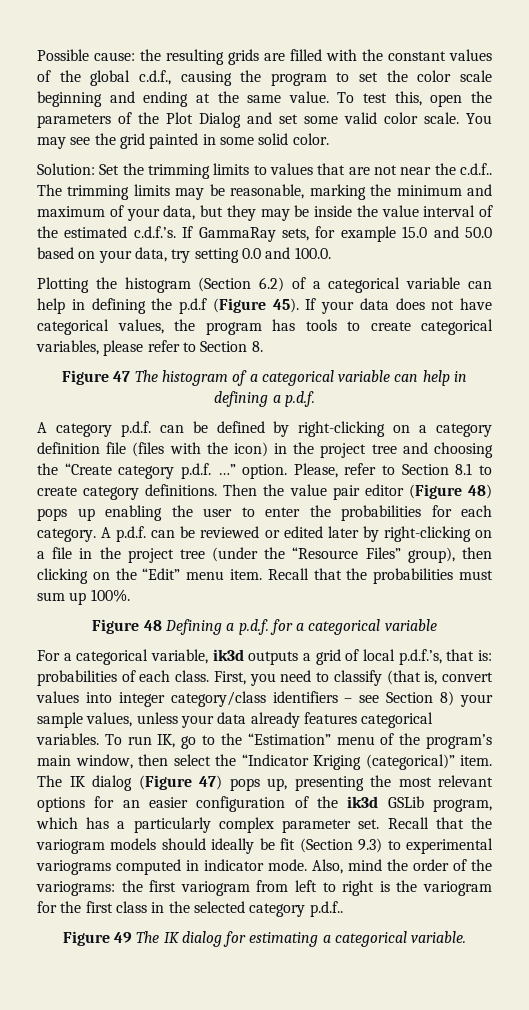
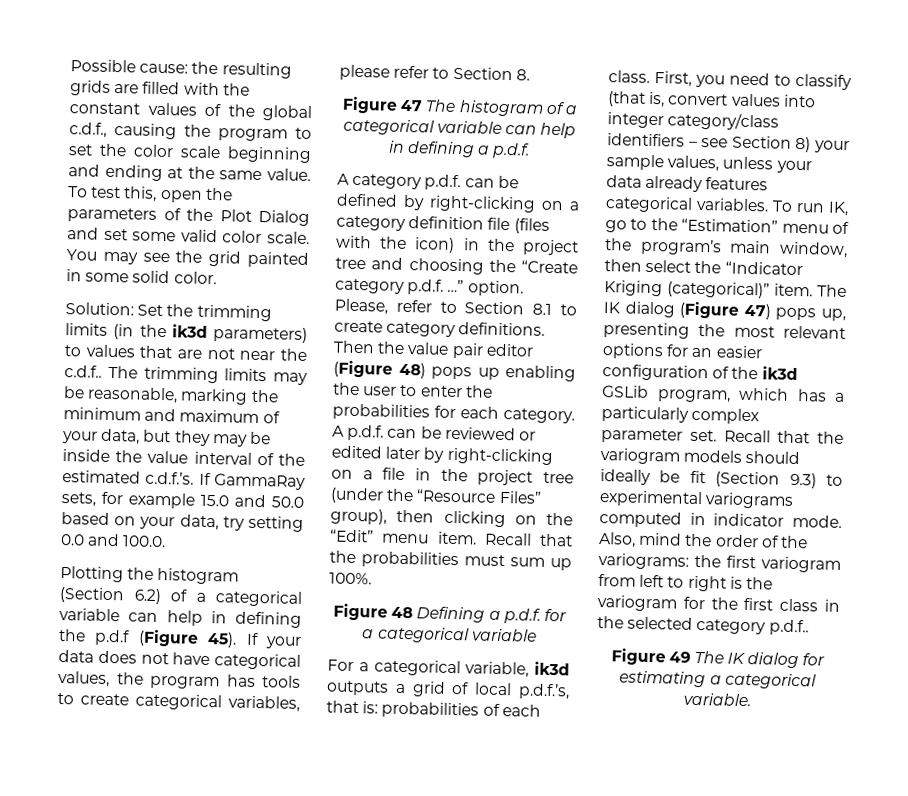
(250, 169) none -> [113,324,308,343] (in the ik3d parameters)

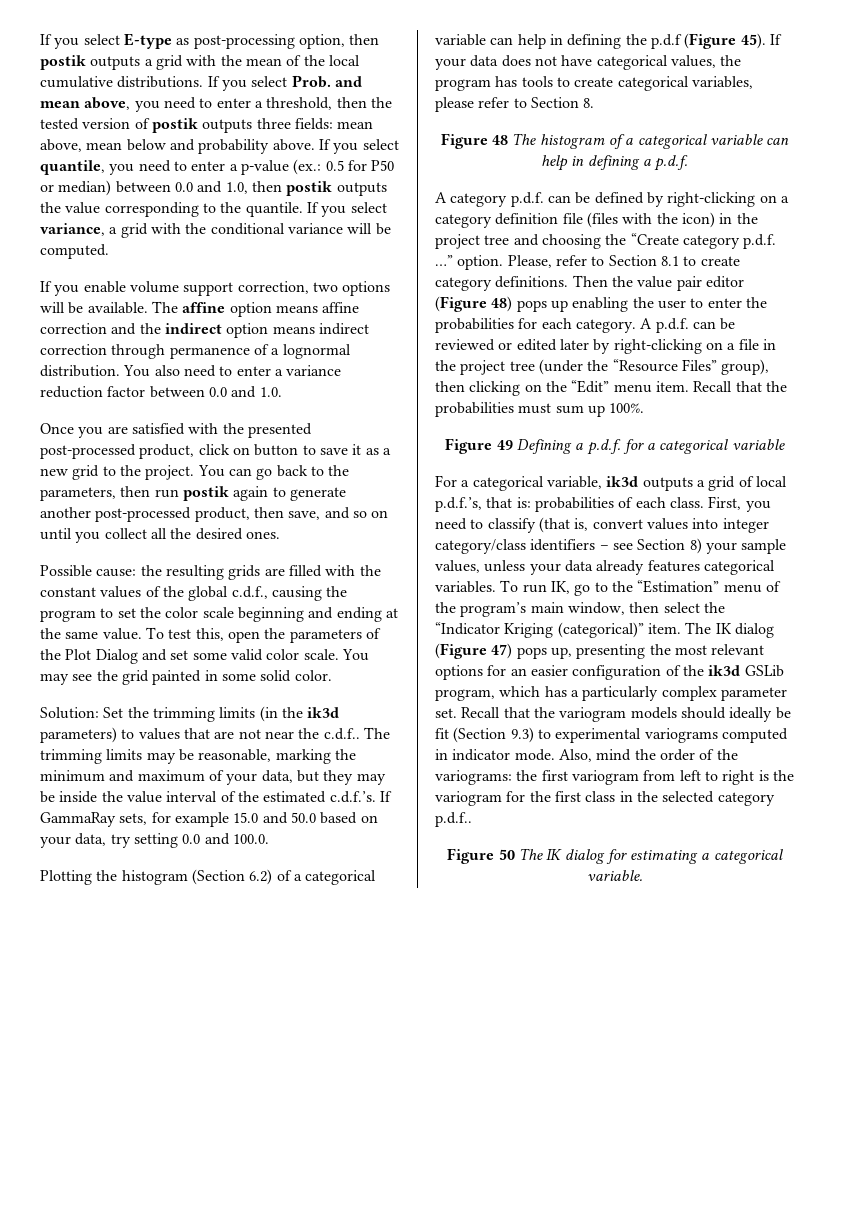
(70, 66) none -> [40,33,380,49] [40,55,360,70] [40,75,362,91] [40,97,392,112] [40,118,374,133] [40,139,399,154] [40,159,395,175] [40,180,387,196] [40,202,387,217] [40,223,391,238] [40,244,109,259] [40,281,391,296] [40,301,360,317] [40,323,369,338] [40,344,351,359] [40,365,342,377] [40,386,282,398] [40,423,312,438] [40,444,391,459] [40,465,350,480] [40,486,346,501] [40,507,389,522] [40,528,280,543] If you select E-type as post-processing option, then postik outputs a grid with the mean of the local cumulative distributions. If you select Prob. and mean above, you need to enter a threshold, then the tested version of postik outputs three fields: mean above, mean below and probability above. If you select quantile, you need to enter a p-value (ex.: 0.5 for P50 or median) between 0.0 and 1.0, then postik outputs the value corresponding to the quantile. If you select variance, a grid with the conditional variance will be computed. // If you enable volume support correction, two options will be available. The affine option means affine correction and the indirect option means indirect correction through permanence of a lognormal distribution. You also need to enter a variance reduction factor between 0.0 and 1.0. // Once you are satisfied with the presented post-processed product, click on button to save it as a new grid to the project. You can go back to the parameters, then run postik again to generate another post-processed product, then save, and so on until you collect all the desired ones. //
[400,99,424,112] 47 -> [492,135,509,145] 48
[391,606,414,619] 48 -> [496,440,513,450] 49
[668,651,691,663] 49 -> [498,849,515,860] 50

